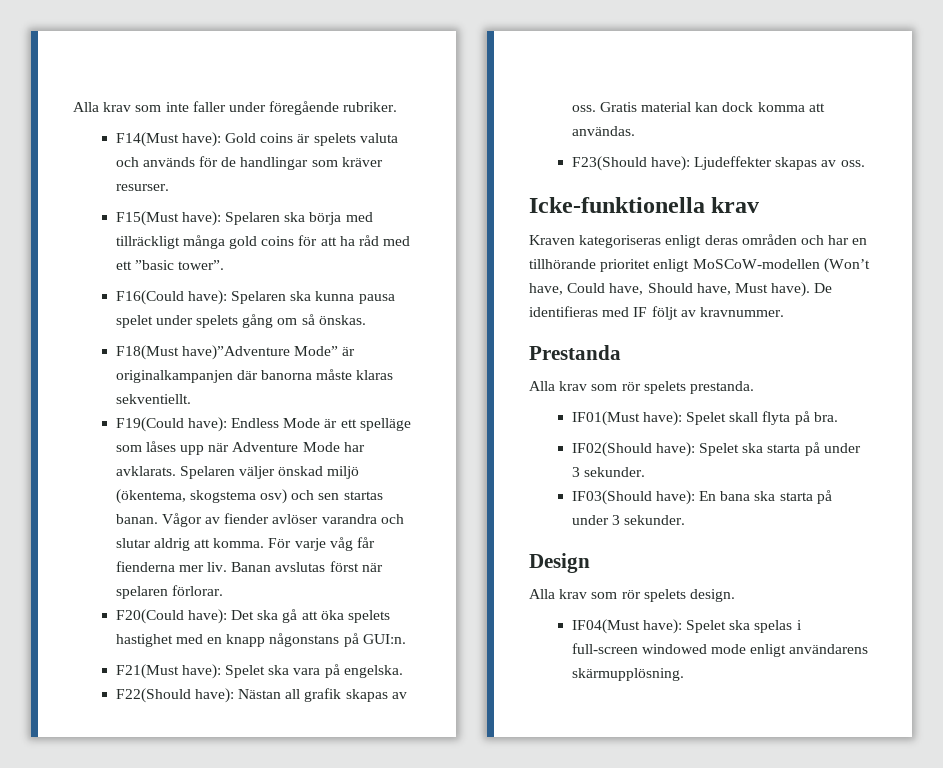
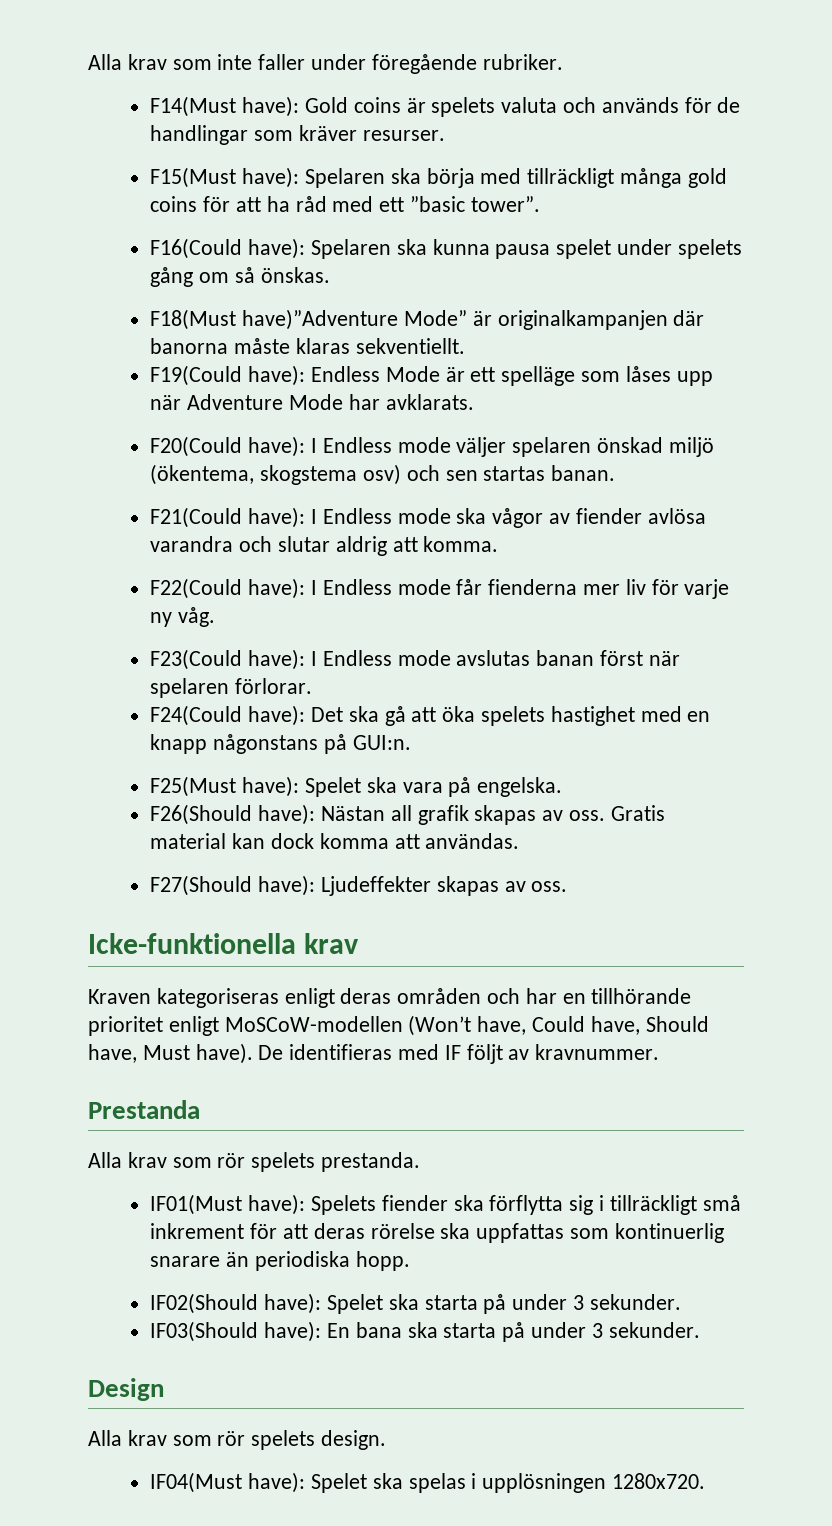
[179,466,276,479] Spelaren väljer -> [150,436,592,457] // F20(Could have): I Endless mode väljer spelaren
[161,513,202,527] Vågor -> [150,507,544,528] // F21(Could have): I Endless mode ska vågor
[272,514,319,524] avlöser -> [647,508,706,524] avlösa
[268,537,375,551] [115,561,326,572] För varje våg får fienderna mer liv. Banan avslutas -> [150,578,730,599] [150,607,216,627] [150,649,595,670] // F22(Could have): I Endless mode får fienderna mer liv för varje ny våg. // F23(Could have): I Endless mode avslutas banan
[115,609,184,624] F20(Could -> [150,705,243,726] F24(Could
[115,664,179,679] F21(Must -> [150,776,237,797] F25(Must
[115,688,191,703] F22(Should -> [150,804,253,825] F26(Should
[571,156,647,171] F23(Should -> [150,875,253,896] F27(Should
[686,411,838,425] Spelet skall flyta på bra. -> [310,1195,741,1215] [150,1223,724,1243] [150,1251,410,1271] Spelets fiender ska förflytta sig i tillräckligt små inkrement för att deras rörelse ska uppfattas som kontinuerlig snarare än periodiska hopp.
[571,643,869,657] [571,668,684,681] full-screen windowed mode enligt användarens skärmupplösning. -> [482,1473,705,1493] upplösningen 1280x720.

